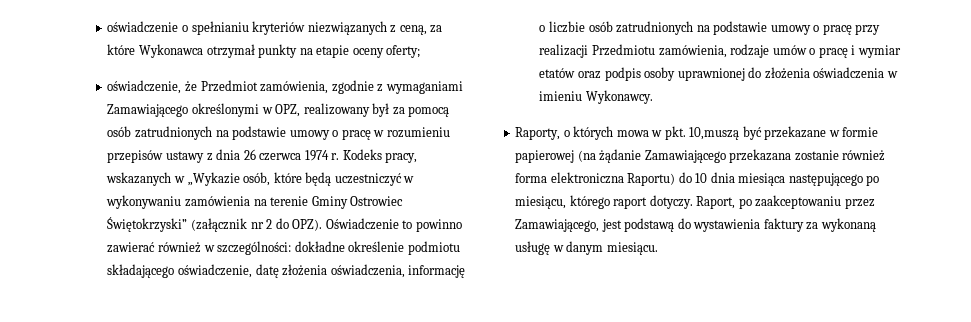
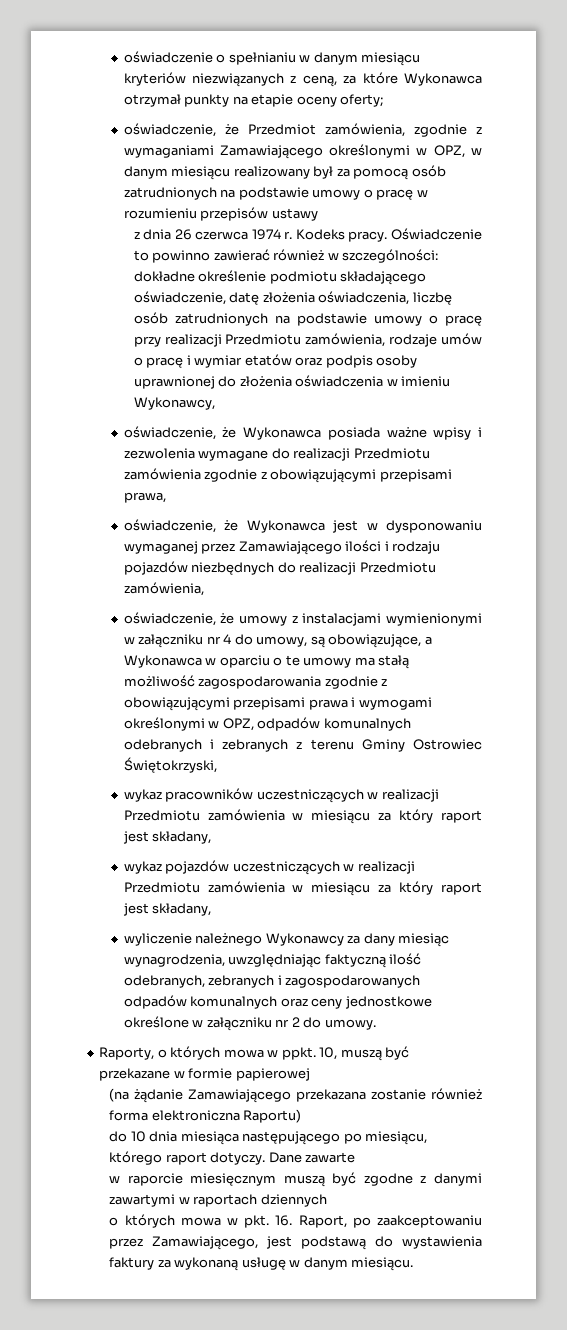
(249, 28) none -> [299,52,421,66] w danym miesiącu
(301, 110) none -> [470,148,482,155] [123,166,231,180] w danym miesiącu
(204, 157) none -> (318, 214) //
[385,152,418,163] [106,172,415,186] [106,195,404,209] [107,217,323,232] pracy, wskazanych w „Wykazie osób, które będą uczestniczyć w wykonywaniu zamówienia na terenie Gminy Ostrowiec Świętokrzyski” (załącznik nr 2 do OPZ). -> [348,231,388,242] pracy.
[408,265,466,278] [539,21,585,33] informację o liczbie -> [412,292,452,305] liczbę
[585,90,653,104] Wykonawcy. -> [133,397,215,410] [123,426,483,440] [123,448,430,461] [123,468,452,483] [123,492,166,503] [123,519,482,533] [123,540,441,555] [123,561,436,575] [123,582,204,596] [123,612,483,626] [123,634,432,648] [123,655,410,669] [123,675,388,689] [123,697,432,711] [123,717,411,731] [123,739,482,752] [123,757,217,773] [123,788,439,803] [123,809,482,824] [122,831,212,844] [123,860,415,875] [123,881,482,896] [122,903,212,916] [123,933,450,947] [123,953,422,968] [123,975,421,988] [123,995,432,1009] [123,1016,376,1031] Wykonawcy, // oświadczenie, że Wykonawca posiada ważne wpisy i zezwolenia wymagane do realizacji Przedmiotu zamówienia zgodnie z obowiązującymi przepisami prawa, // oświadczenie, że Wykonawca jest w dysponowaniu wymaganej przez Zamawiającego ilości i rodzaju pojazdów niezbędnych do realizacji Przedmiotu zamówienia, // oświadczenie, że umowy z instalacjami wymienionymi w załączniku nr 4 do umowy, są obowiązujące, a Wykonawca w oparciu o te umowy ma stałą możliwość zagospodarowania zgodnie z obowiązującymi przepisami prawa i wymogami określonymi w OPZ, odpadów komunalnych odebranych i zebranych z terenu Gminy Ostrowiec Świętokrzyski, // wykaz pracowników uczestniczących w realizacji Przedmiotu zamówienia w miesiącu za który raport jest składany, // wykaz pojazdów uczestniczących w realizacji Przedmiotu zamówienia w miesiącu za który raport jest składany, // wyliczenie należnego Wykonawcy za dany miesiąc wynagrodzenia, uwzględniając faktyczną ilość odebranych, zebranych i zagospodarowanych odpadów komunalnych oraz ceny jednostkowe określone w załączniku nr 2 do umowy.
[664,126,740,140] pkt. 10,muszą -> [281,1047,382,1061] ppkt. 10, muszą
(575, 156) none -> (310, 1074) //
(676, 179) none -> (302, 1116) //
(693, 202) none -> [268,1152,356,1163] [109,1172,483,1187] [109,1194,327,1207] [109,1214,293,1228] Dane zawarte // w raporcie miesięcznym muszą być zgodne z danymi zawartymi w raportach dziennych // o których mowa w pkt. 16.

